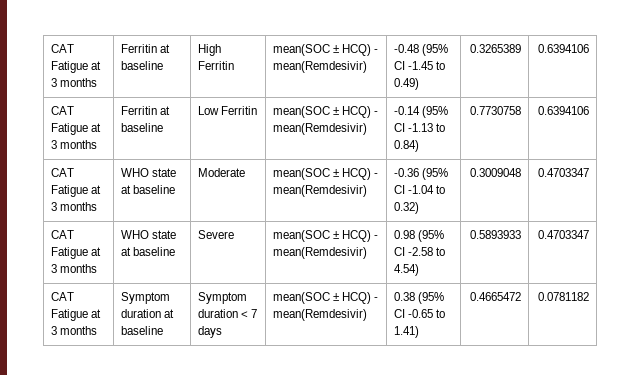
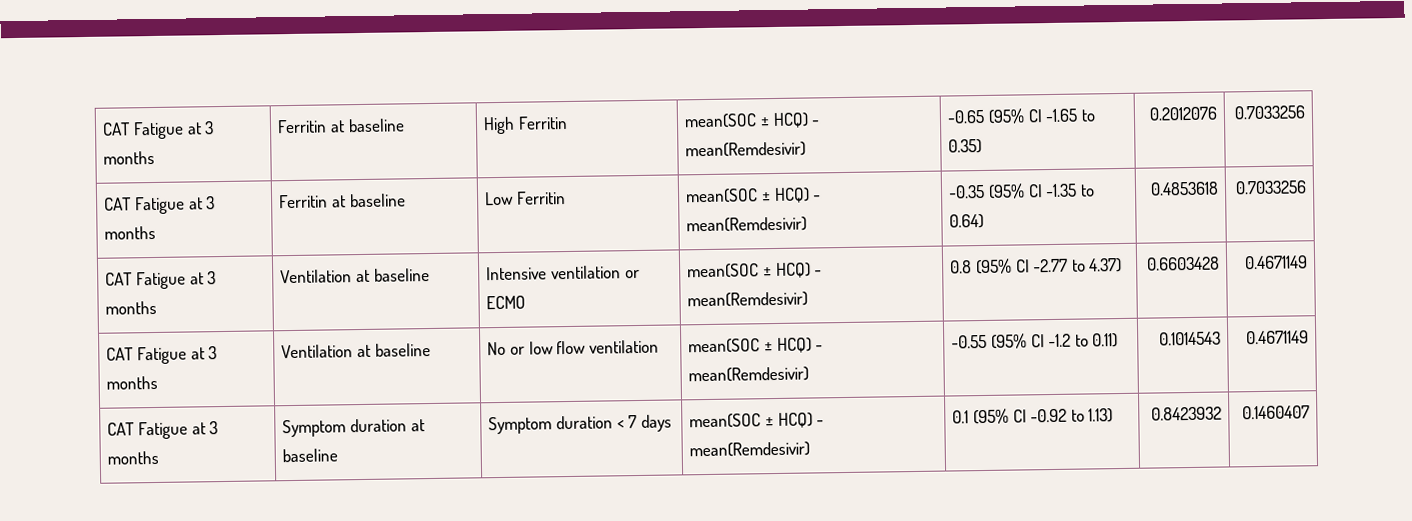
[393,44,448,56] [393,61,446,70] [393,78,419,90] [470,44,522,53] [538,44,590,53] -0.48 (95% CI -1.45 to 0.49) | 0.3265389 | 0.6394106 -> [947,108,1096,124] [948,138,983,154] [1148,106,1218,121] [1233,105,1306,120] -0.65 (95% CI -1.65 to 0.35) | 0.2012076 | 0.7033256
[393,106,448,118] [393,123,446,132] [393,140,419,152] [470,106,522,115] [538,106,590,115] [50,168,74,177] [50,185,101,197] [50,202,97,211] [120,168,176,177] [120,185,175,194] [197,168,245,177] [272,168,379,180] [272,185,367,197] [393,168,448,180] [393,185,446,194] [393,202,419,214] [470,168,522,177] [538,168,590,177] [50,230,74,239] [50,247,101,259] [50,264,97,273] [120,230,176,239] [120,247,175,256] [197,230,234,239] [272,230,379,242] [272,247,367,259] [393,230,444,242] [393,247,446,256] [393,264,419,276] [470,230,522,239] [538,230,590,239] -0.14 (95% CI -1.13 to 0.84) | 0.7730758 | 0.6394106 // CAT Fatigue at 3 months | WHO state at baseline | Moderate | mean(SOC ± HCQ) - mean(Remdesivir) | -0.36 (95% CI -1.04 to 0.32) | 0.3009048 | 0.4703347 // CAT Fatigue at 3 months | WHO state at baseline | Severe | mean(SOC ± HCQ) - mean(Remdesivir) | 0.98 (95% CI -2.58 to 4.54) | 0.5893933 | 0.4703347 -> [948,183,1095,199] [949,213,985,229] [1149,181,1219,196] [1234,180,1307,195] [105,271,217,290] [105,300,158,315] [280,268,430,284] [486,265,640,281] [486,295,527,310] [687,262,823,279] [687,291,809,308] [950,257,1123,275] [1146,256,1220,271] [1243,255,1308,270] [106,346,218,365] [106,375,159,390] [281,343,431,359] [487,339,659,356] [688,337,824,354] [688,366,810,383] [951,333,1119,349] [1158,331,1221,346] [1245,330,1309,345] -0.35 (95% CI -1.35 to 0.64) | 0.4853618 | 0.7033256 // CAT Fatigue at 3 months | Ventilation at baseline | Intensive ventilation or ECMO | mean(SOC ± HCQ) - mean(Remdesivir) | 0.8 (95% CI -2.77 to 4.37) | 0.6603428 | 0.4671149 // CAT Fatigue at 3 months | Ventilation at baseline | No or low flow ventilation | mean(SOC ± HCQ) - mean(Remdesivir) | -0.55 (95% CI -1.2 to 0.11) | 0.1014543 | 0.4671149
[393,292,444,304] [393,309,446,318] [393,326,419,338] [470,292,522,301] [538,292,590,301] 0.38 (95% CI -0.65 to 1.41) | 0.4665472 | 0.0781182 -> [952,408,1114,425] [1150,406,1222,421] [1241,405,1310,420] 0.1 (95% CI -0.92 to 1.13) | 0.8423932 | 0.1460407

